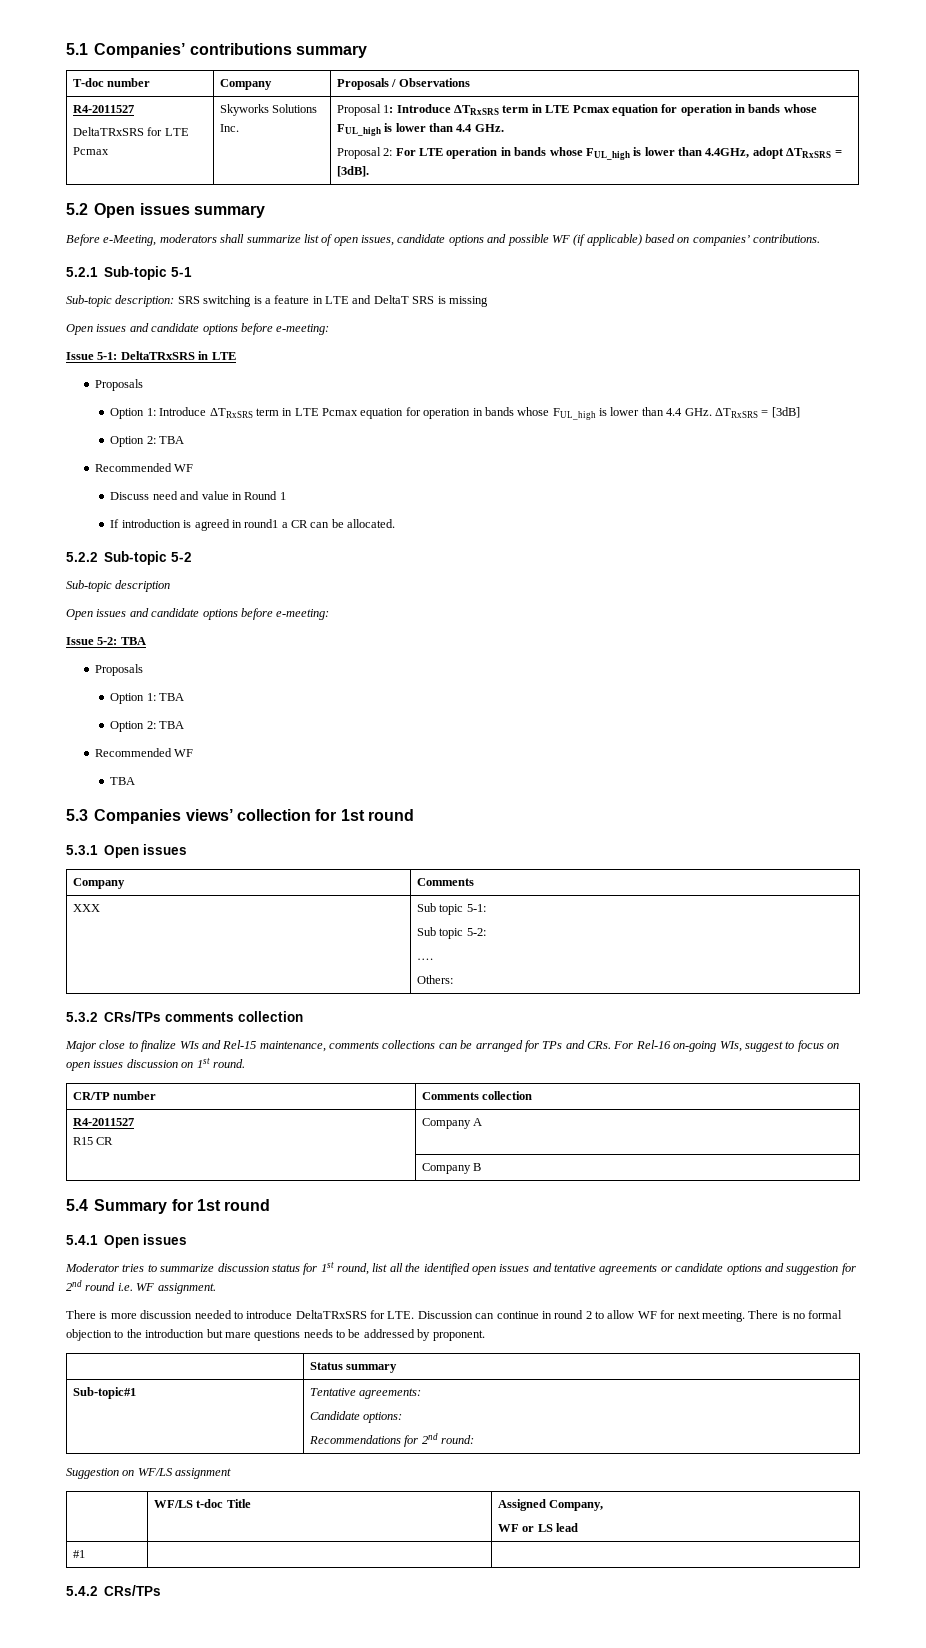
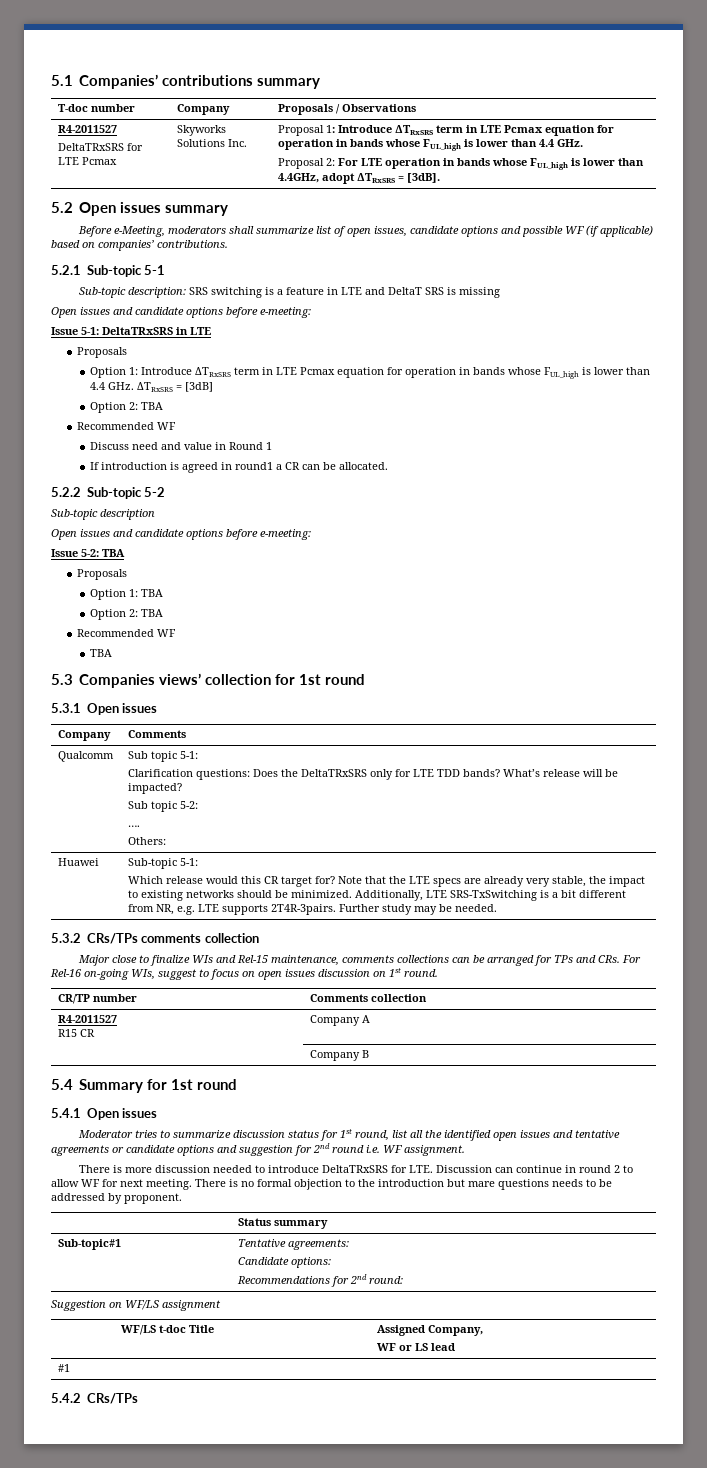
[72,904,100,912] XXX -> [58,751,115,762] Qualcomm
(486, 908) none -> [128,769,619,780] [128,783,183,794] // Clarification questions: Does the DeltaTRxSRS only for LTE TDD bands? What’s release will be impacted?
(453, 979) none -> [58,858,100,866] [128,858,199,869] [128,876,646,887] [128,890,627,901] [128,904,498,915] // Huawei | Sub-topic 5-1: // Which release would this CR target for? Note that the LTE specs are already very stable, the impact to existing networks should be minimized. Additionally, LTE SRS-TxSwitching is a bit different from NR, e.g. LTE supports 2T4R-3pairs. Further study may be needed.

